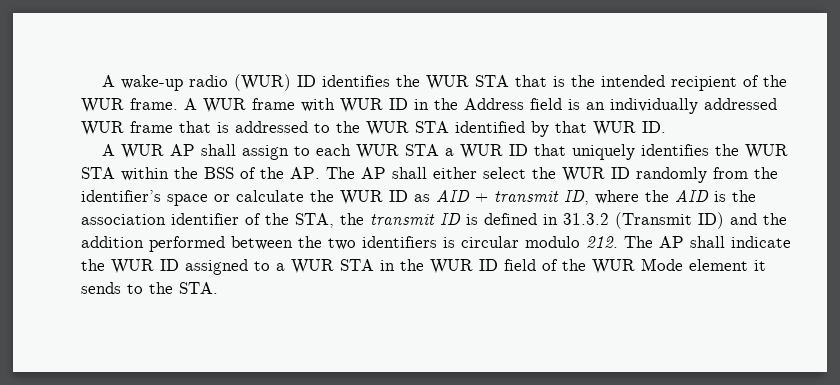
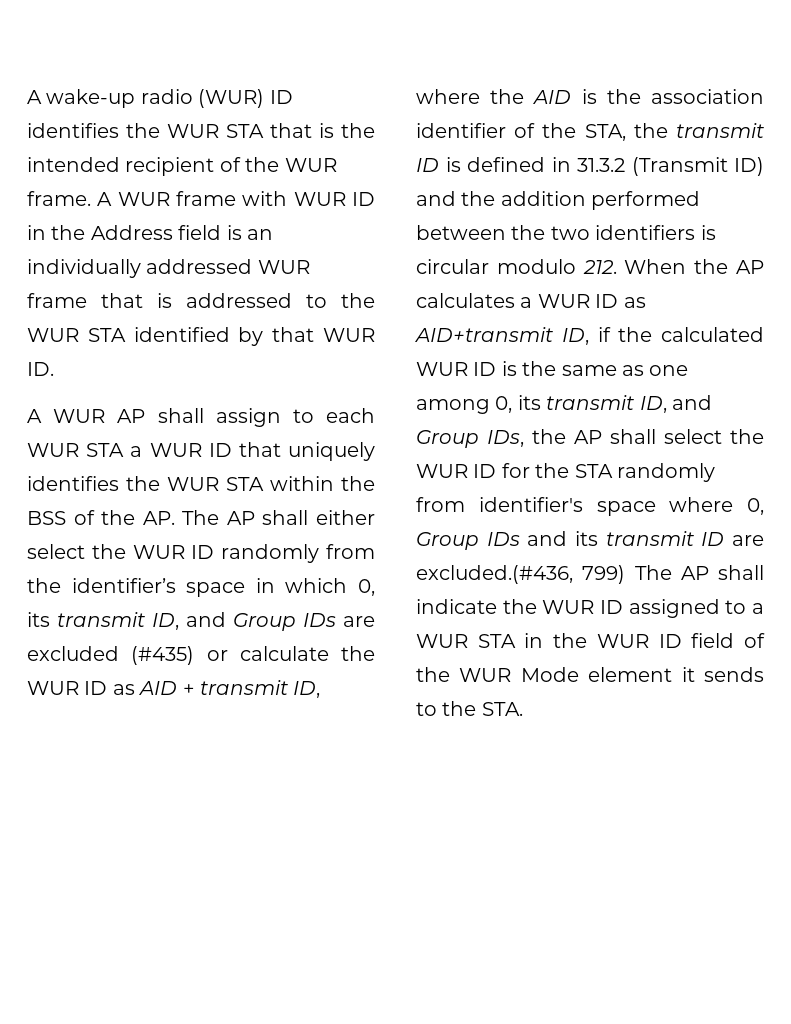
(208, 200) none -> [255,578,375,596] [27,612,375,631] [27,646,195,665] in which 0, its transmit ID, and Group IDs are excluded (#435)
(618, 242) none -> [624,259,764,274] [416,293,646,308] [414,327,764,345] [416,361,689,376] [416,395,712,414] [416,429,764,448] [416,463,715,482] [416,497,764,516] [416,531,764,550] [416,565,626,584] When the AP calculates a WUR ID as AID+transmit ID, if the calculated WUR ID is the same as one among 0, its transmit ID, and Group IDs, the AP shall select the WUR ID for the STA randomly from identifier's space where 0, Group IDs and its transmit ID are excluded.(#436, 799)

